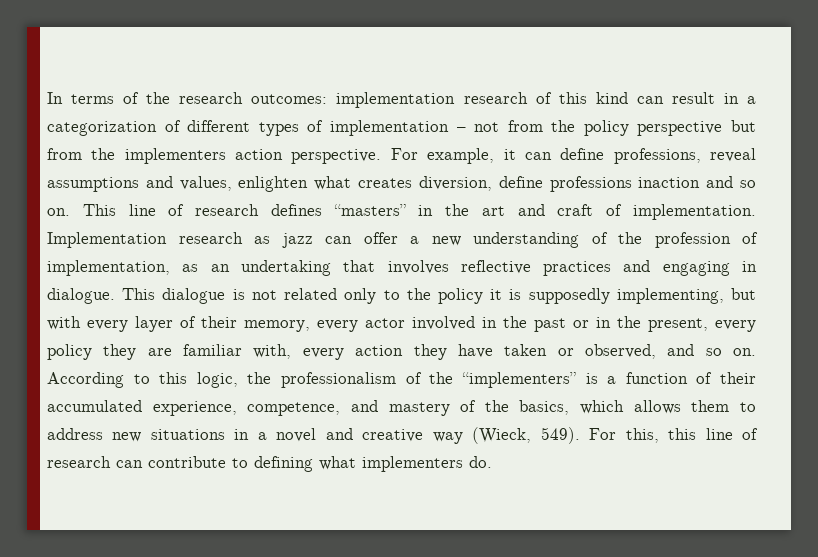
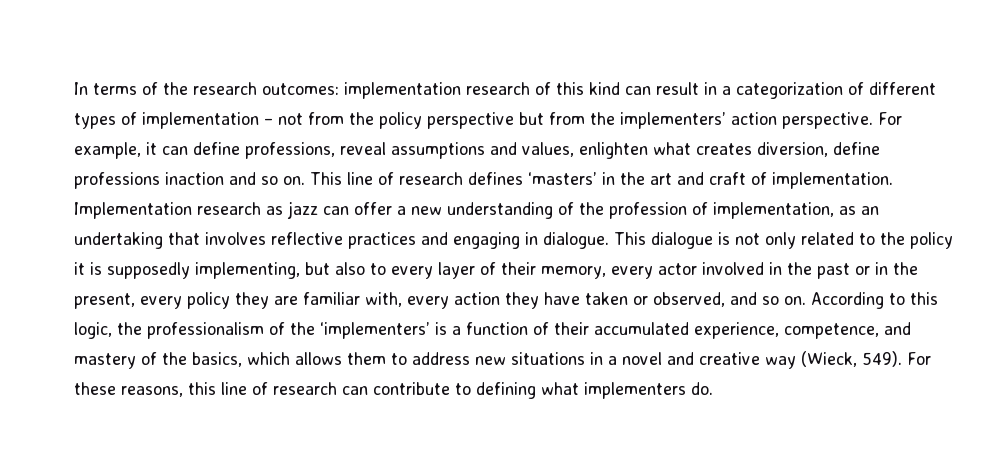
[124,148,226,164] implementers -> [620,112,726,129] implementers’
[333,204,406,216] “masters” -> [528,172,597,185] ‘masters’
[284,288,377,304] related only -> [765,232,854,249] only related
[47,316,81,330] with -> [335,262,386,275] also to
[461,372,576,388] “implementers” -> [320,322,430,339] ‘implementers’
[625,428,659,443] this, -> [74,382,183,397] these reasons,

